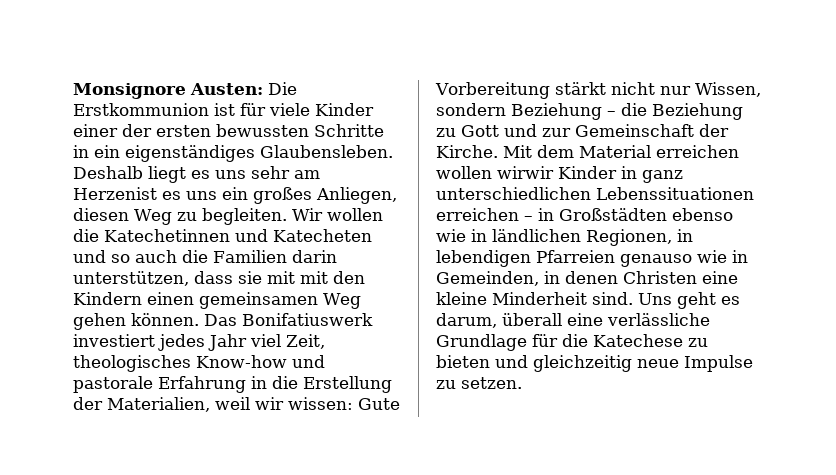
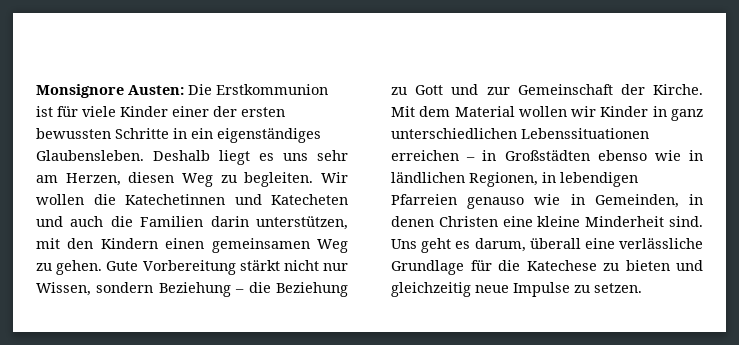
[73,187,397,204] Herzenist es uns ein großes Anliegen, -> [65,173,121,186] Herzen,
[111,254,130,263] so -> (63, 221) none
[194,271,295,284] dass sie mit -> (348, 223) none
[73,313,373,330] [73,334,325,351] [73,355,325,372] [73,376,392,393] [73,397,353,412] gehen können. Das Bonifatiuswerk investiert jedes Jahr viel Zeit, theologisches Know-how und pastorale Erfahrung in die Erstellung der Materialien, weil wir wissen: -> [36,260,103,275] zu gehen.
[656,145,739,158] [436,166,554,179] erreichen wollen wirwir -> [518,106,597,117] wollen wir

